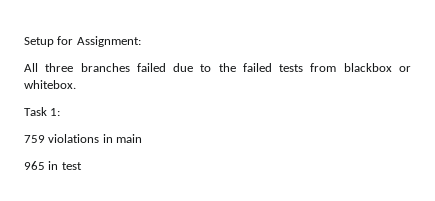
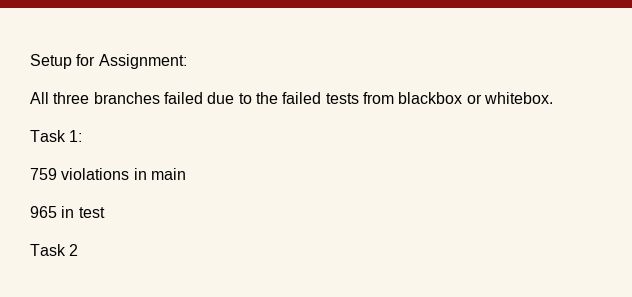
(82, 166) none -> [30,244,79,256] // Task 2

